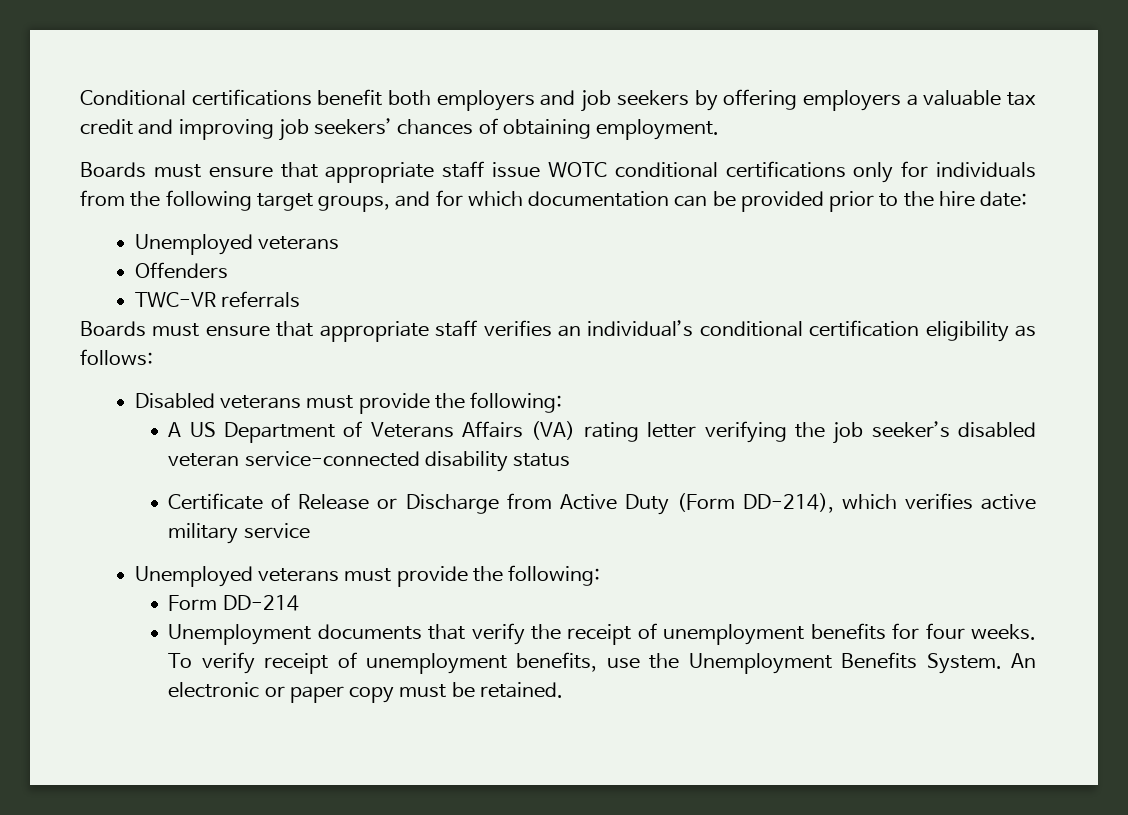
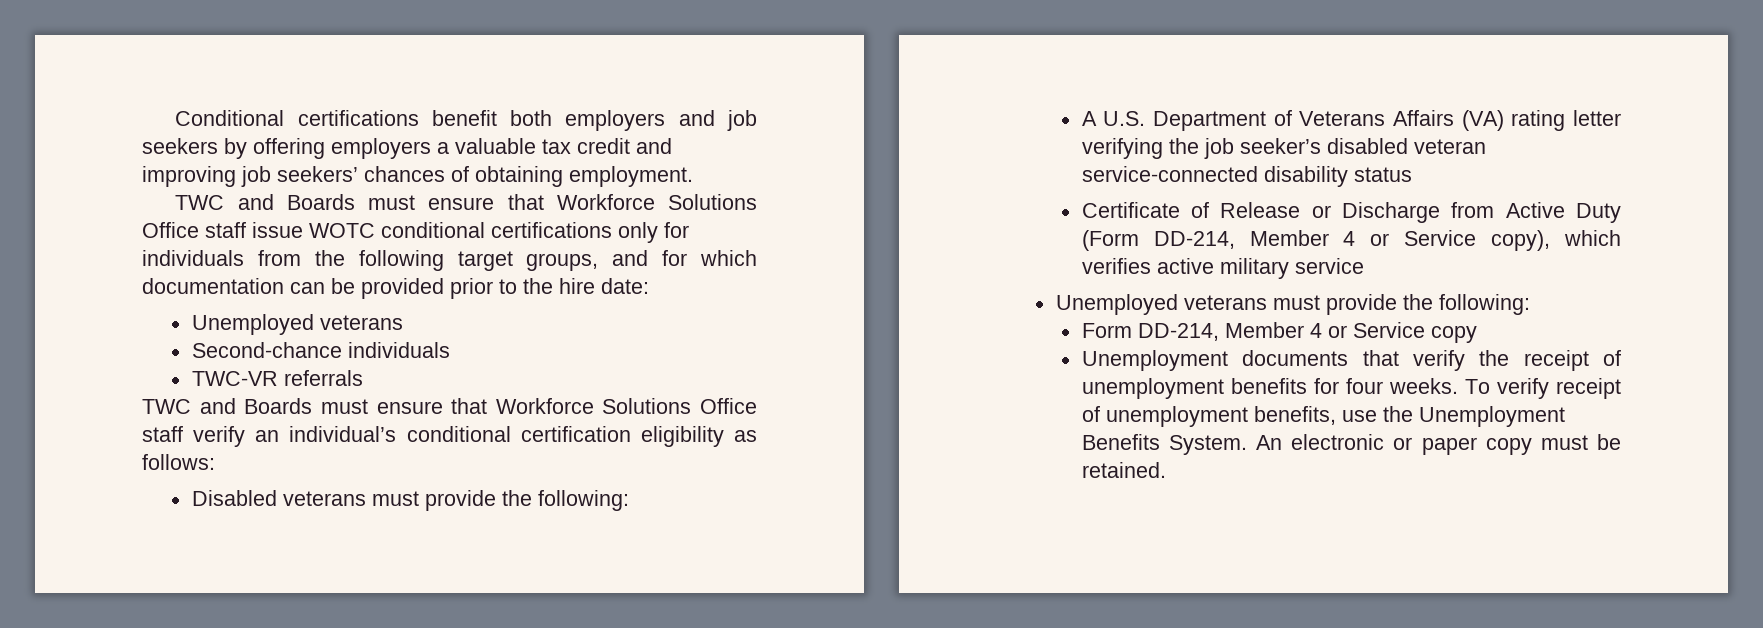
[80,162,435,183] Boards must ensure that appropriate -> [175,194,757,210] [142,222,199,238] TWC and Boards must ensure that Workforce Solutions Office
[134,262,228,279] Offenders -> [191,342,450,358] Second-chance individuals
[80,320,552,342] Boards must ensure that appropriate staff verifies -> [142,398,757,414] [142,426,246,447] TWC and Boards must ensure that Workforce Solutions Office staff verify
[189,422,216,437] US -> [1103,111,1146,126] U.S.
[742,493,834,513] DD-214), -> [1153,230,1551,251] DD-214, Member 4 or Service copy),
[222,595,299,611] DD-214 -> [1137,322,1477,343] DD-214, Member 4 or Service copy

